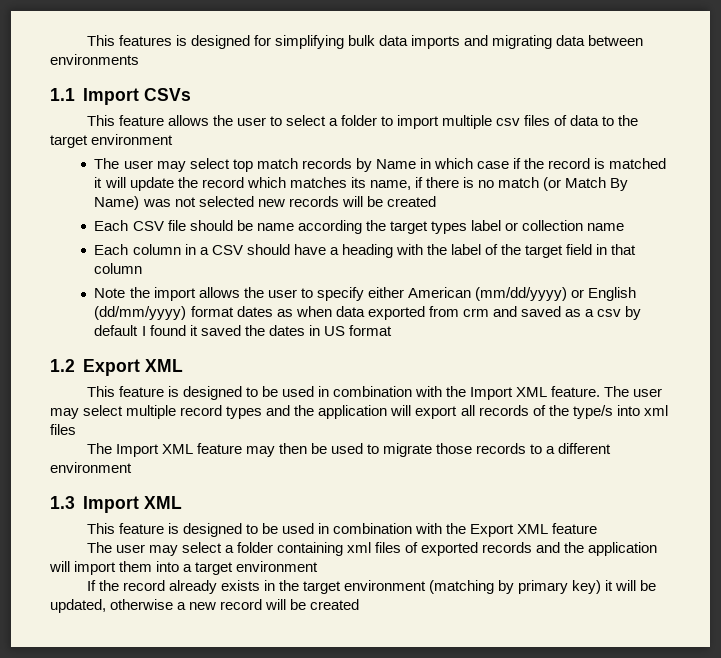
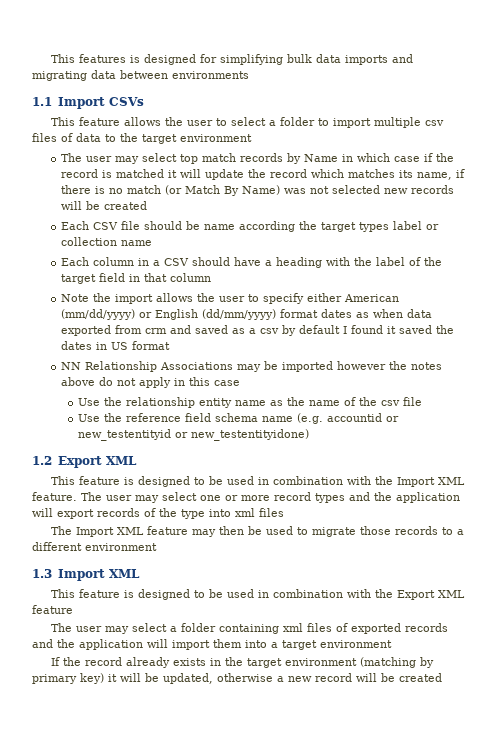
(392, 330) none -> [60,361,442,372] [60,377,240,388] [77,397,422,408] [77,413,399,424] [77,429,309,441] // NN Relationship Associations may be imported however the notes above do not apply in this case // Use the relationship entity name as the name of the csv file // Use the reference field schema name (e.g. accountid or new_testentityid or new_testentityidone)
[126,405,177,419] multiple -> [200,495,270,501] one or more
[460,405,475,416] all -> (94, 514) none
[572,405,613,419] type/s -> [181,509,205,519] type

